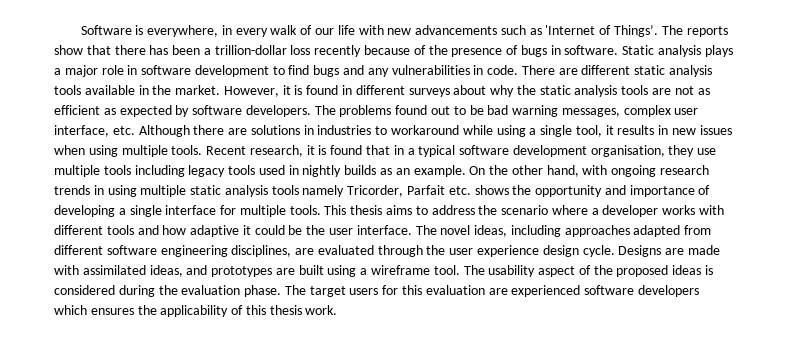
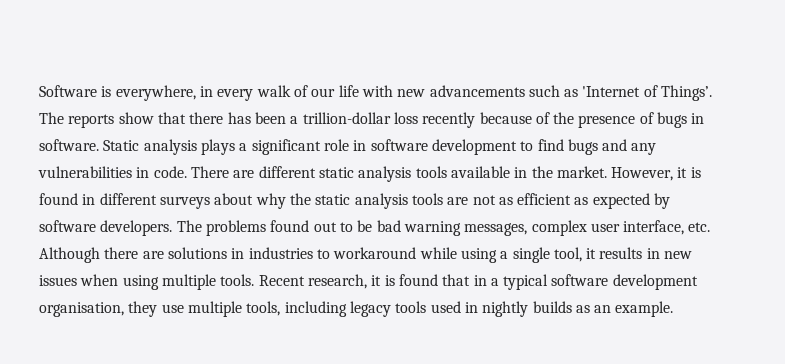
[64,65,98,77] major -> [251,139,321,155] significant
[103,165,131,175] tools -> [246,301,281,316] tools,
[469,165,710,177] [54,185,711,197] [54,205,725,217] [54,225,712,237] [54,245,720,257] [54,265,714,277] [54,285,699,297] [54,305,338,317] On the other hand, with ongoing research trends in using multiple static analysis tools namely Tricorder, Parfait etc. shows the opportunity and importance of developing a single interface for multiple tools. This thesis aims to address the scenario where a developer works with different tools and how adaptive it could be the user interface. The novel ideas, including approaches adapted from different software engineering disciplines, are evaluated through the user experience design cycle. Designs are made with assimilated ideas, and prototypes are built using a wireframe tool. The usability aspect of the proposed ideas is considered during the evaluation phase. The target users for this evaluation are experienced software developers which ensures the applicability of this thesis work. -> (674, 309) none

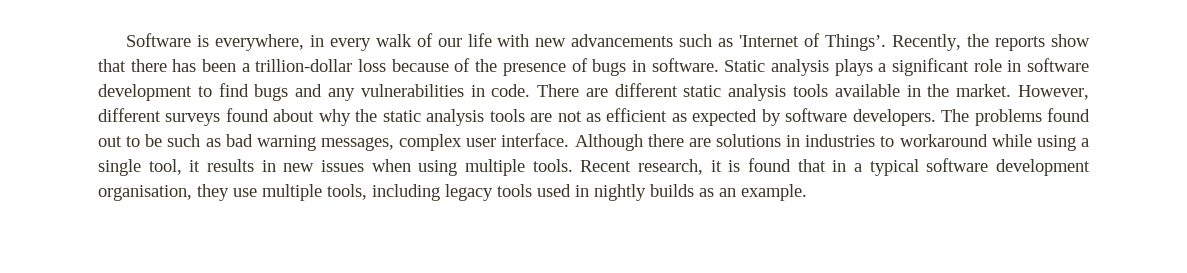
[39,112,64,124] The -> [892,34,990,51] Recently, the
[422,112,476,128] recently -> (387, 65) none
[677,167,701,178] [39,193,96,205] it is found in -> (1089, 92) none
(210, 202) none -> [225,108,269,122] found
(373, 226) none -> [167,134,221,147] such as
[623,220,711,235] interface, etc. -> [501,133,570,147] interface.

